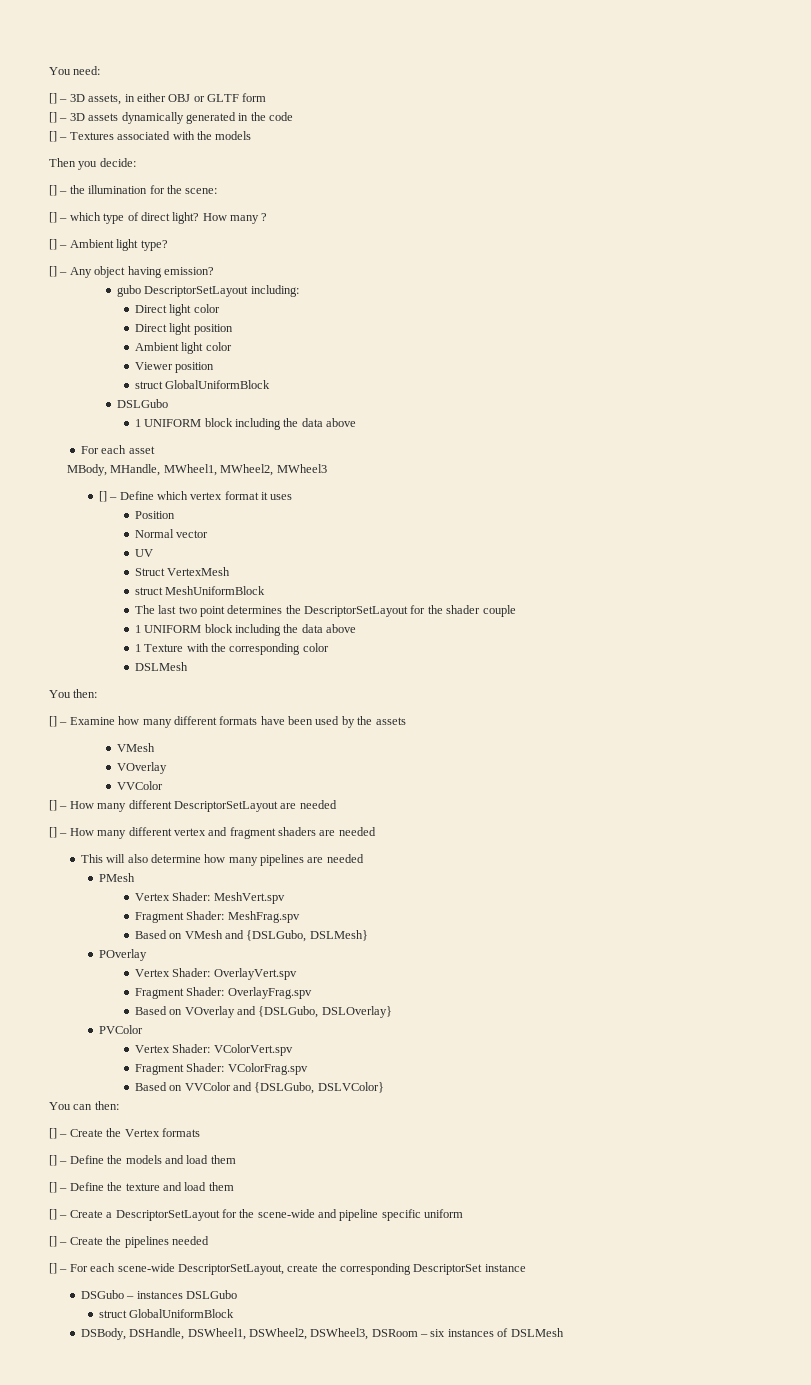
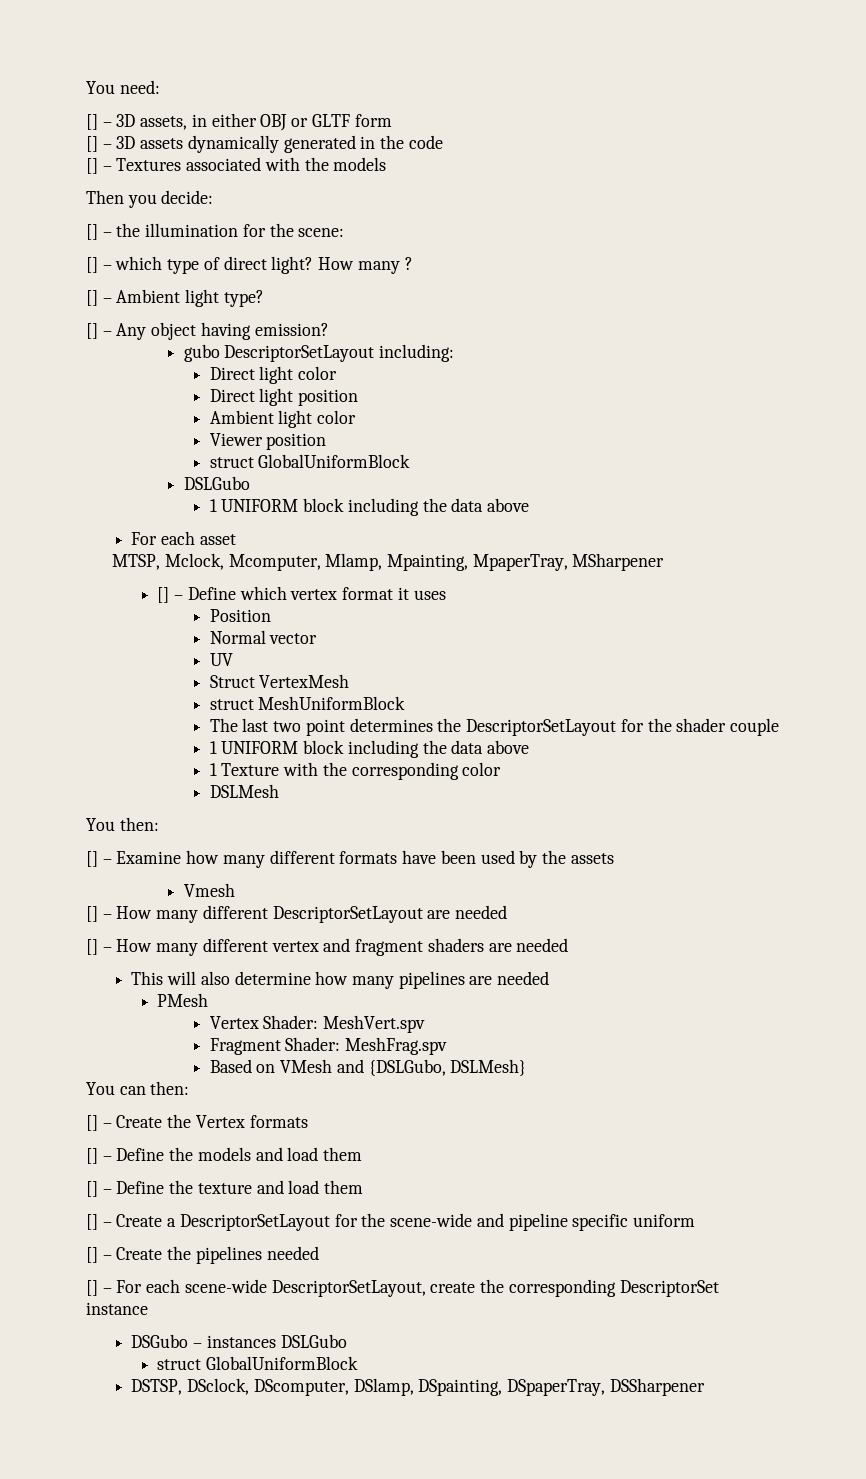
[67,464,327,476] MBody, MHandle, MWheel1, MWheel2, MWheel3 -> [112,553,665,571] MTSP, Mclock, Mcomputer, Mlamp, Mpainting, MpaperTray, MSharpener
[116,743,155,752] [116,762,167,774] [116,781,163,790] VMesh // VOverlay // VVColor -> [183,883,235,897] Vmesh
[98,949,147,961] [134,968,297,980] [134,987,312,999] [134,1006,392,1018] [98,1025,143,1034] [134,1044,293,1056] [134,1063,308,1075] [134,1082,384,1094] // POverlay // Vertex Shader: OverlayVert.spv // Fragment Shader: OverlayFrag.spv // Based on VOverlay and {DSLGubo, DSLOverlay} // PVColor // Vertex Shader: VColorVert.spv // Fragment Shader: VColorFrag.spv // Based on VVColor and {DSLGubo, DSLVColor} -> (527, 1067) none
[80,1328,564,1340] DSBody, DSHandle, DSWheel1, DSWheel2, DSWheel3, DSRoom – six instances of DSLMesh -> [131,1378,705,1396] DSTSP, DSclock, DScomputer, DSlamp, DSpainting, DSpaperTray, DSSharpener

